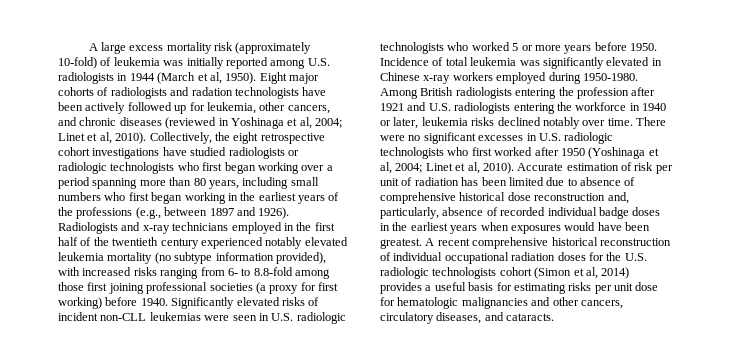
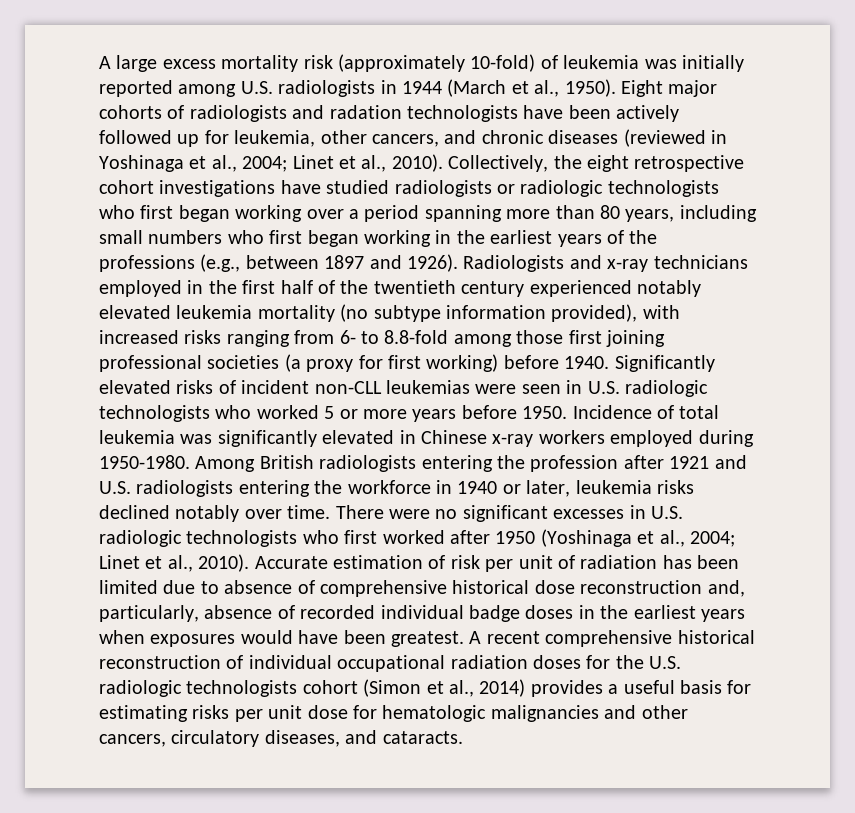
[209,72,222,84] al, -> [534,80,560,97] al.,
[299,117,342,129] [58,132,112,144] al, 2004; Linet et al, -> [211,155,387,172] al., 2004; Linet et al.,
[380,162,480,174] al, 2004; Linet et al, -> [659,530,735,547] [99,555,193,572] al., 2004; Linet et al.,
[585,267,598,279] al, -> [448,680,474,697] al.,

